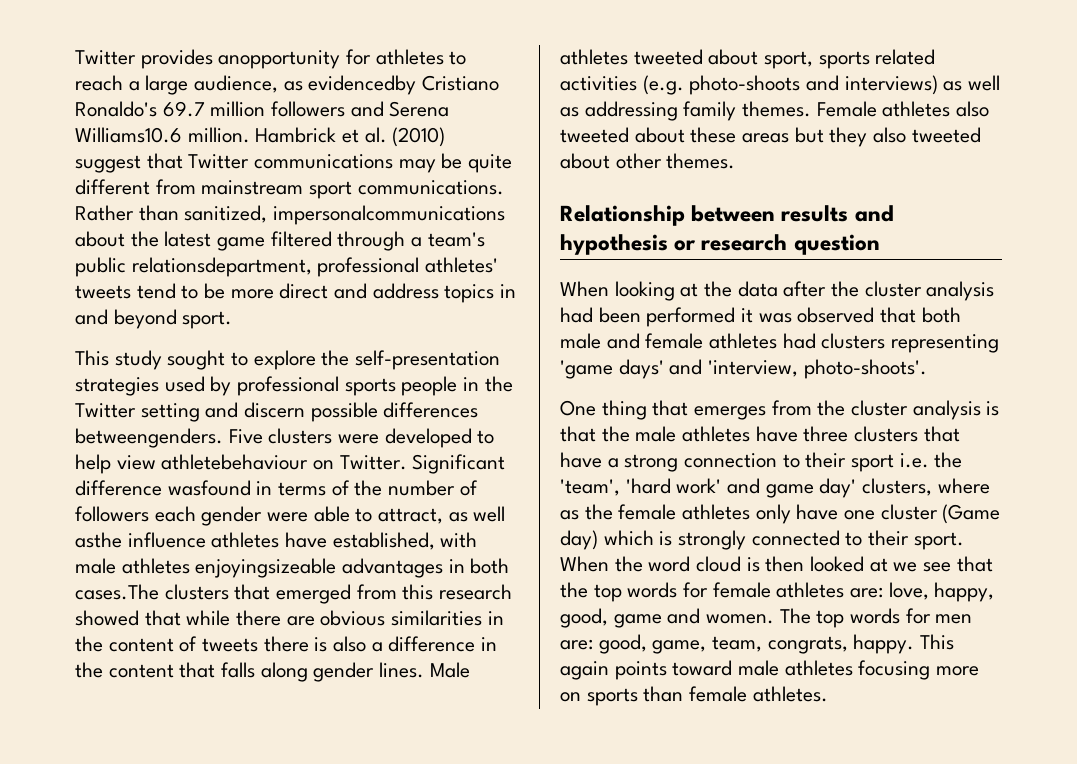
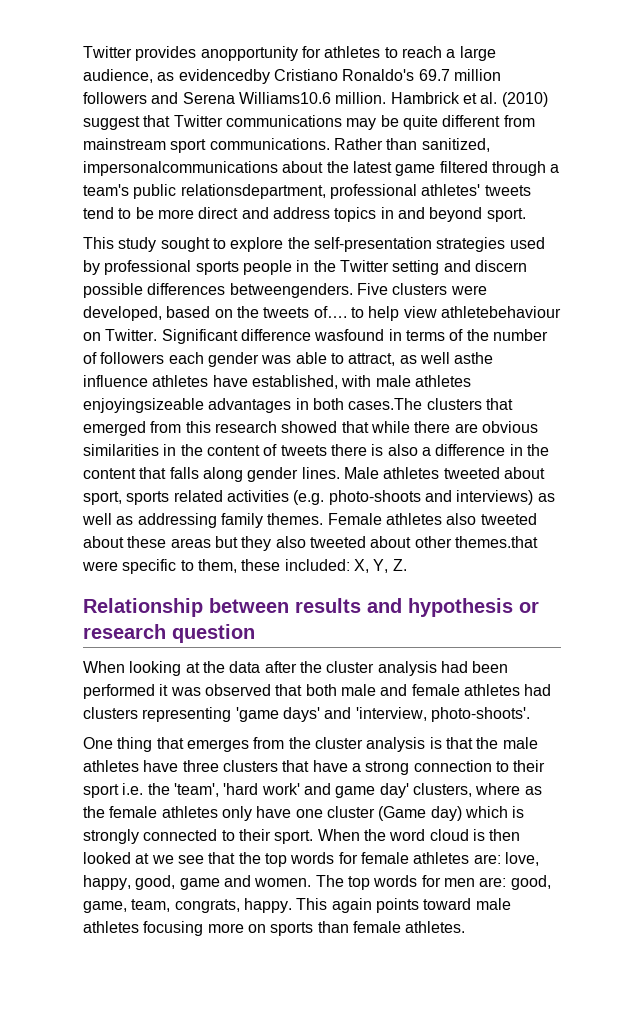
[384,428,472,448] developed -> [83,306,347,321] developed, based on the tweets of….
[267,512,309,522] were -> [261,355,292,364] was
[666,153,736,169] themes. -> [454,536,538,548] [82,559,407,574] themes.that were specific to them, these included: X, Y, Z.

